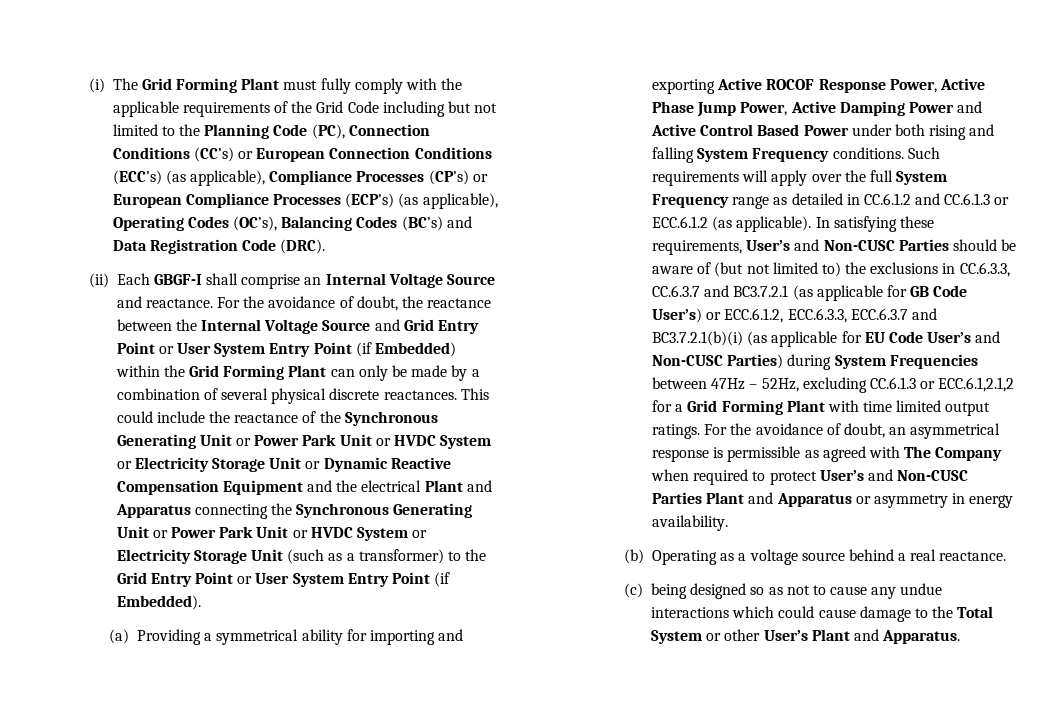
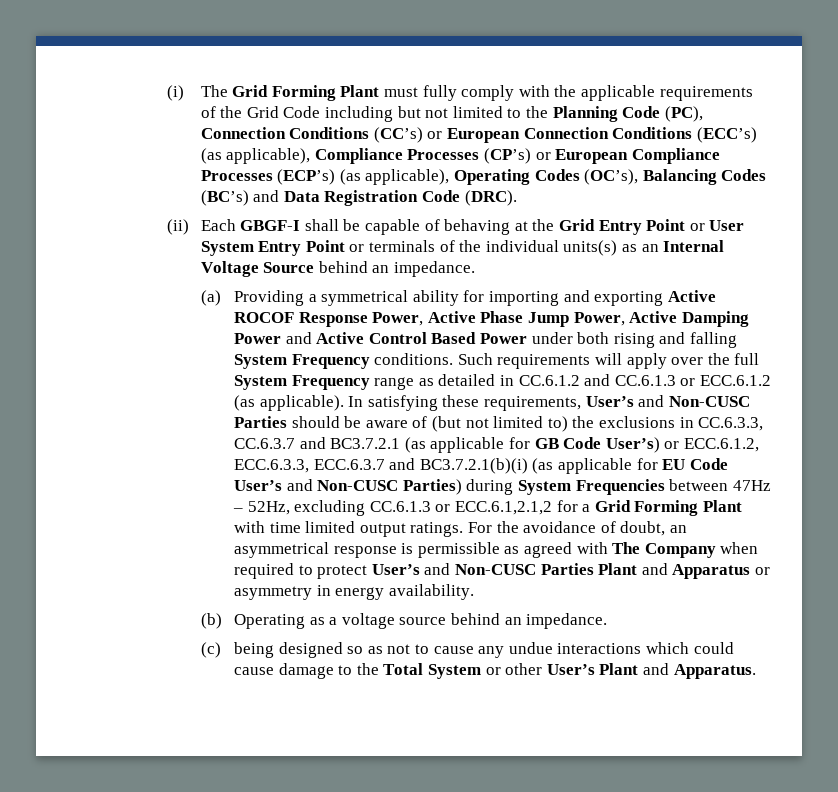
[241,273,495,289] [116,296,492,311] [116,319,479,334] [116,342,456,357] [115,365,480,381] [116,388,489,404] [116,411,438,426] [116,434,492,449] [116,457,451,472] [116,480,492,495] [115,503,473,519] [116,526,428,541] [116,549,461,564] comprise an Internal Voltage Source and reactance. For the avoidance of doubt, the reactance between the Internal Voltage Source and Grid Entry Point or User System Entry Point (if Embedded) within the Grid Forming Plant can only be made by a combination of several physical discrete reactances. This could include the reactance of the Synchronous Generating Unit or Power Park Unit or HVDC System or Electricity Storage Unit or Dynamic Reactive Compensation Equipment and the electrical Plant and Apparatus connecting the Synchronous Generating Unit or Power Park Unit or HVDC System or Electricity Storage Unit (such as a transformer) to -> [343,219,528,235] be capable of behaving at
[434,572,451,587] [116,595,201,610] (if Embedded). -> [349,240,725,256] [200,261,475,277] or terminals of the individual units(s) as an Internal Voltage Source behind an impedance.
[898,549,1007,561] a real reactance. -> [504,613,608,629] an impedance.

